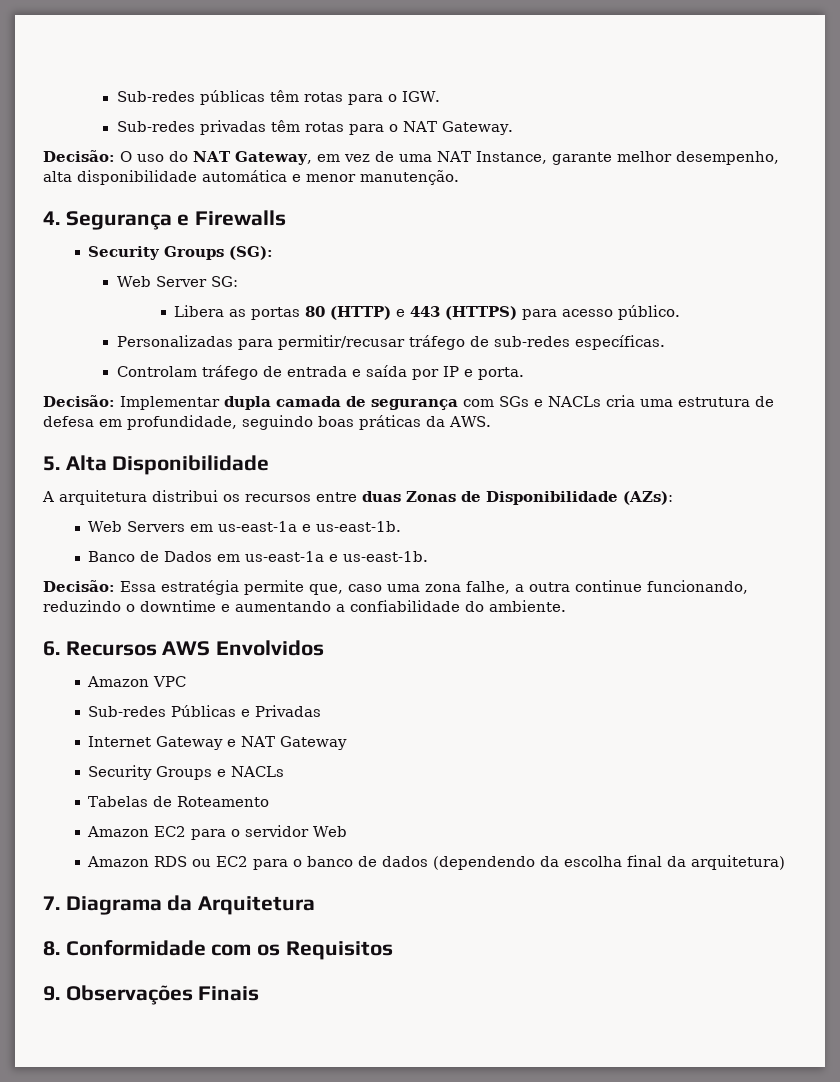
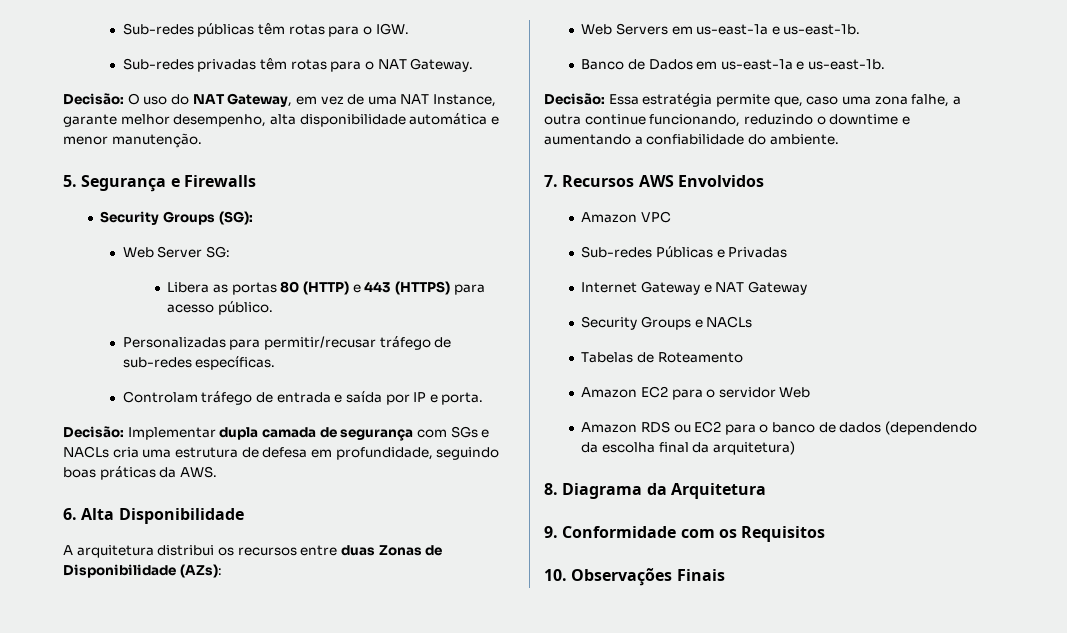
[43,211,60,225] 4. -> [63,175,77,187] 5.
[43,456,60,471] 5. -> [63,508,77,520] 6.
[43,641,60,656] 6. -> [544,175,558,187] 7.
[43,896,60,910] 7. -> [544,483,558,495] 8.
[43,941,60,956] 8. -> [544,526,558,538] 9.
[43,986,60,1001] 9. -> [544,569,567,581] 10.

